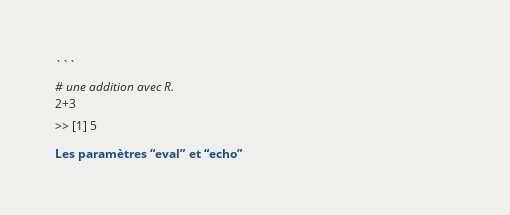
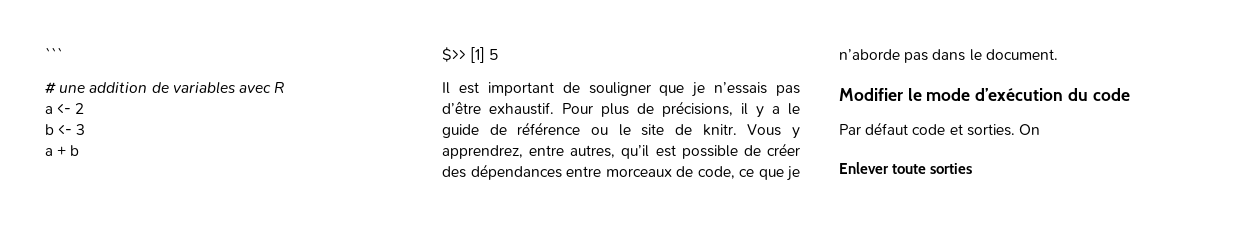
[137,82,175,91] [55,99,76,108] [55,121,98,132] [55,149,243,161] avec R. // 2+3 // >> [1] 5 // Les paramètres “eval” et “echo” -> [151,81,285,94] [45,103,85,114] [45,124,86,135] [45,145,80,156] [442,47,499,63] [442,82,800,97] [442,101,800,118] [442,122,800,139] [442,143,800,159] [442,164,800,181] [839,49,1058,63] [839,88,1130,101] [839,122,1040,136] [839,162,973,174] de variables avec R // a <- 2 // b <- 3 // a + b // $>> [1] 5 // Il est important de souligner que je n’essais pas d’être exhaustif. Pour plus de précisions, il y a le guide de référence ou le site de knitr. Vous y apprendrez, entre autres, qu’il est possible de créer des dépendances entre morceaux de code, ce que je n’aborde pas dans le document. // Modifier le mode d’exécution du code // Par défaut code et sorties. On // Enlever toute sorties

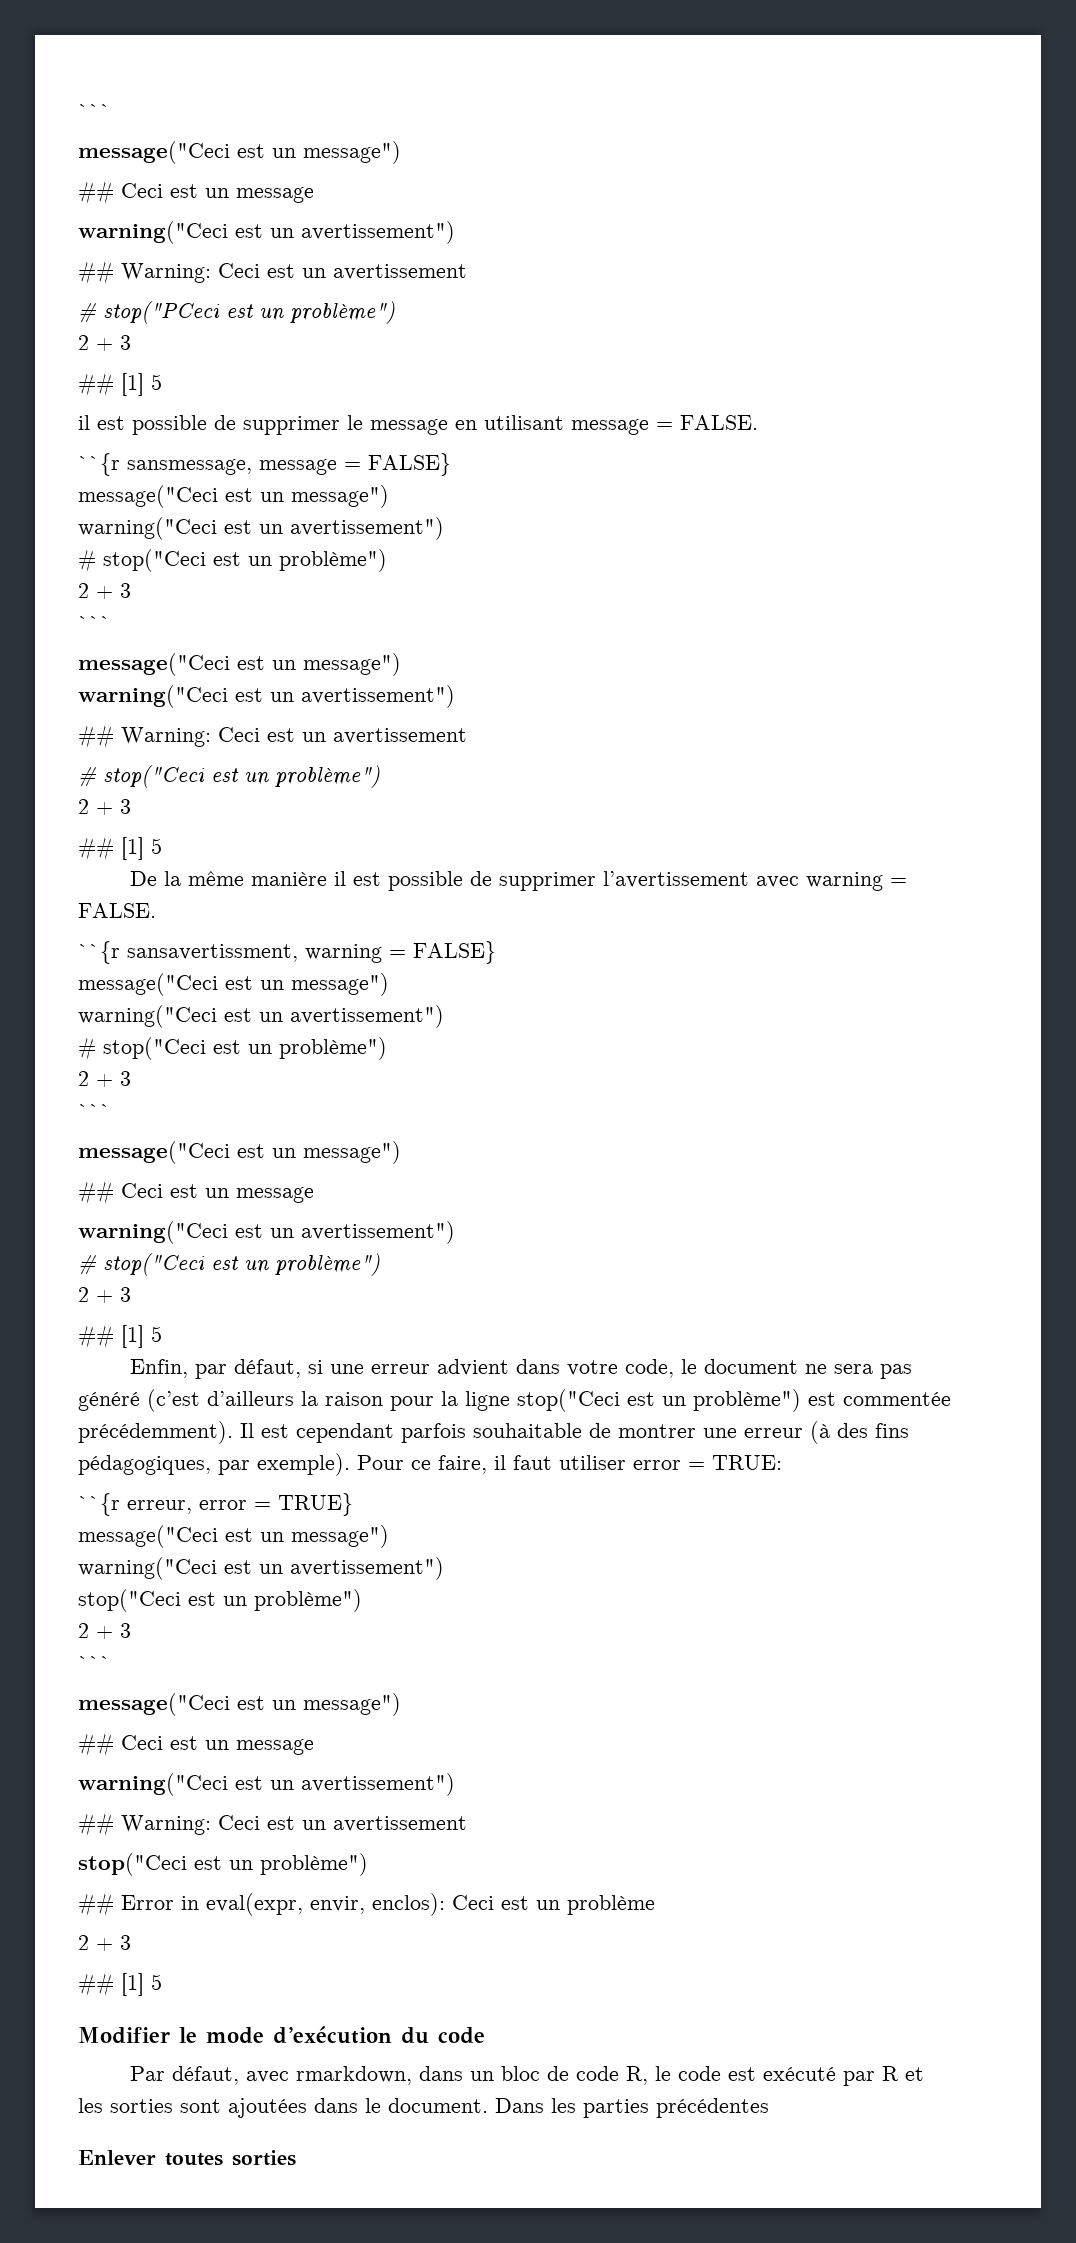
[45,47,63,60] [45,81,285,94] [45,103,85,114] [45,124,86,135] [45,145,80,156] [442,47,499,63] [442,82,800,97] [442,101,800,118] [442,122,800,139] [442,143,800,159] [442,164,800,181] [839,49,1058,63] ``` // # une addition de variables avec R // a <- 2 // b <- 3 // a + b // $>> [1] 5 // Il est important de souligner que je n’essais pas d’être exhaustif. Pour plus de précisions, il y a le guide de référence ou le site de knitr. Vous y apprendrez, entre autres, qu’il est possible de créer des dépendances entre morceaux de code, ce que je n’aborde pas dans le document. -> [78,104,111,118] [78,141,401,164] [78,181,314,204] [78,221,455,244] [78,261,467,284] [78,301,395,324] [78,335,131,351] [78,373,162,396] [78,415,758,435] [78,453,451,476] [78,485,389,508] [78,517,444,540] [78,549,387,572] [78,583,131,599] [78,616,111,630] [78,653,401,676] [78,685,455,708] [78,725,467,748] [78,765,380,788] [78,799,131,815] [78,837,162,860] [130,871,908,891] [78,903,156,918] [78,941,496,964] [78,973,389,996] [78,1005,444,1028] [78,1037,387,1060] [78,1071,131,1087] [78,1104,111,1118] [78,1141,401,1164] [78,1181,314,1204] [78,1221,455,1244] [78,1253,380,1276] [78,1287,131,1303] [78,1325,162,1348] [130,1359,913,1379] [78,1389,951,1412] [78,1421,909,1444] [78,1453,782,1476] [78,1493,353,1516] [78,1525,389,1548] [78,1557,444,1580] [78,1589,362,1612] [78,1623,131,1639] [78,1656,111,1670] [78,1693,401,1716] [78,1733,314,1756] [78,1773,455,1796] [78,1813,467,1836] [78,1853,368,1876] [78,1893,655,1916] [78,1935,131,1951] [78,1973,162,1996] ``` // message("Ceci est un message") // ## Ceci est un message // warning("Ceci est un avertissement") // ## Warning: Ceci est un avertissement // # stop("PCeci est un problème") // 2 + 3 // ## [1] 5 // il est possible de supprimer le message en utilisant message = FALSE. // ``{r sansmessage, message = FALSE} // message("Ceci est un message") // warning("Ceci est un avertissement") // # stop("Ceci est un problème") // 2 + 3 // ``` // message("Ceci est un message") // warning("Ceci est un avertissement") // ## Warning: Ceci est un avertissement // # stop("Ceci est un problème") // 2 + 3 // ## [1] 5 // De la même manière il est possible de supprimer l’avertissement avec warning = FALSE. // ``{r sansavertissment, warning = FALSE} // message("Ceci est un message") // warning("Ceci est un avertissement") // # stop("Ceci est un problème") // 2 + 3 // ``` // message("Ceci est un message") // ## Ceci est un message // warning("Ceci est un avertissement") // # stop("Ceci est un problème") // 2 + 3 // ## [1] 5 // Enfin, par défaut, si une erreur advient dans votre code, le document ne sera pas généré (c’est d’ailleurs la raison pour la ligne stop("Ceci est un problème") est commentée précédemment). Il est cependant parfois souhaitable de montrer une erreur (à des fins pédagogiques, par exemple). Pour ce faire, il faut utiliser error = TRUE: // ``{r erreur, error = TRUE} // message("Ceci est un message") // warning("Ceci est un avertissement") // stop("Ceci est un problème") // 2 + 3 // ``` // message("Ceci est un message") // ## Ceci est un message // warning("Ceci est un avertissement") // ## Warning: Ceci est un avertissement // stop("Ceci est un problème") // ## Error in eval(expr, envir, enclos): Ceci est un problème // 2 + 3 // ## [1] 5
[865,122,1040,136] défaut code et sorties. On -> [172,2066,925,2086] [78,2098,769,2118] défaut, avec rmarkdown, dans un bloc de code R, le code est exécuté par R et les sorties sont ajoutées dans le document. Dans les parties précédentes
[892,164,927,174] toute -> [165,2153,223,2166] toutes

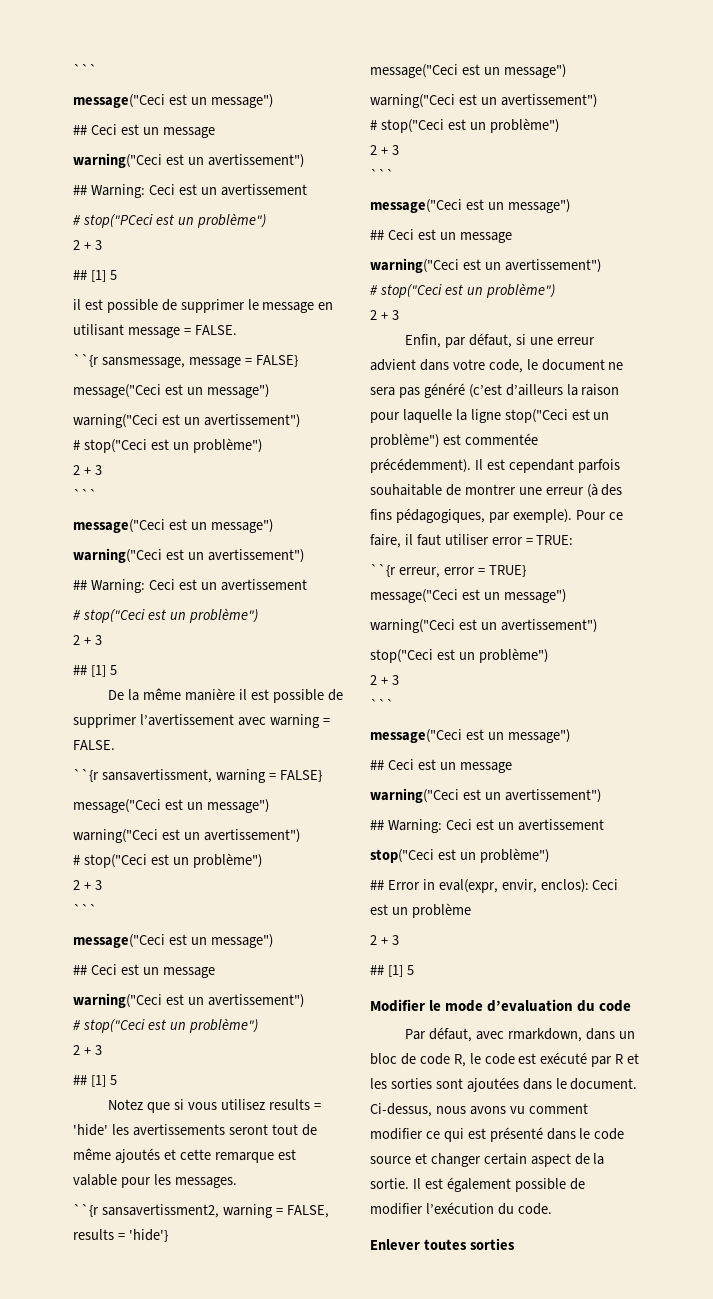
(162, 1334) none -> [108,1099,321,1113] [73,1124,317,1136] [73,1148,296,1163] [73,1174,237,1188] [73,1204,329,1218] [73,1229,168,1242] [370,64,566,78] [370,94,597,108] [370,118,559,133] [370,145,399,155] [370,169,394,180] [370,199,570,213] [370,229,512,243] [370,258,601,273] [370,283,555,298] [370,310,399,320] // Notez que si vous utilisez results = 'hide' les avertissements seront tout de même ajoutés et cette remarque est valable pour les messages. // ``{r sansavertissment2, warning = FALSE, results = 'hide'} // message("Ceci est un message") // warning("Ceci est un avertissement") // # stop("Ceci est un problème") // 2 + 3 // ``` // message("Ceci est un message") // ## Ceci est un message // warning("Ceci est un avertissement") // # stop("Ceci est un problème") // 2 + 3
(434, 1403) none -> [402,409,452,423] laquelle
[273,2026,392,2044] d’exécution -> [487,999,574,1012] d’evaluation
[495,2098,769,2118] Dans les parties précédentes -> [370,1103,588,1117] [370,1127,625,1142] [370,1153,605,1167] [370,1177,585,1192] [370,1202,552,1215] Ci-dessus, nous avons vu comment modifier ce qui est présenté dans le code source et changer certain aspect de la sortie. Il est également possible de modifier l’exécution du code.

